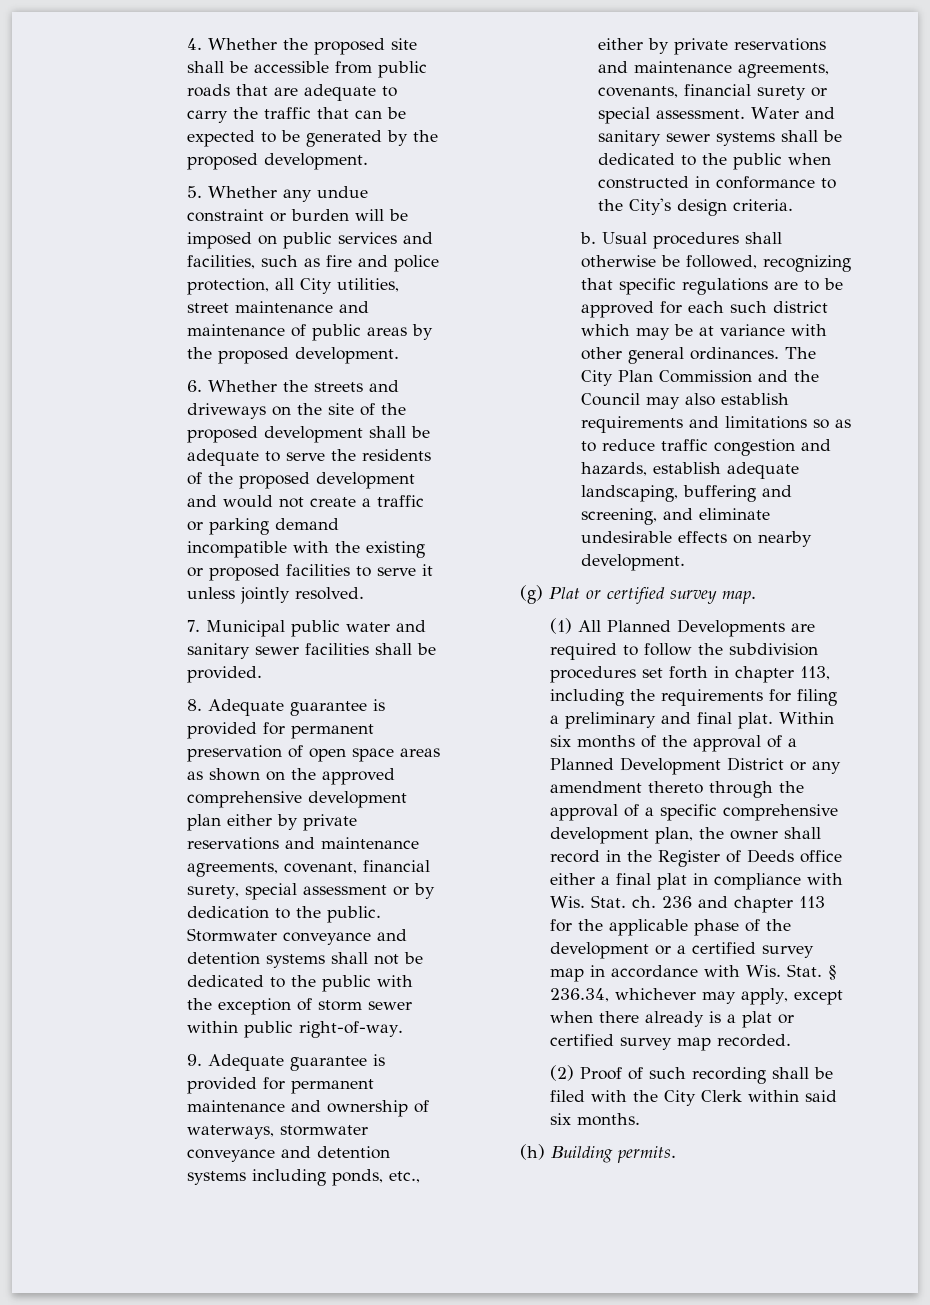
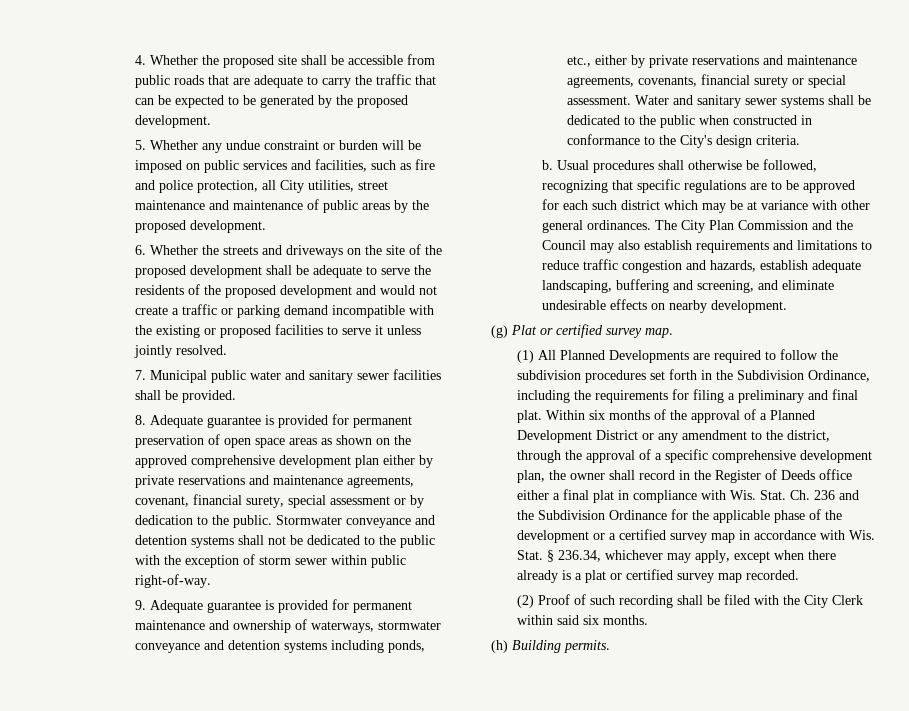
[812,419,851,429] so as -> (858, 245) none
[735,666,831,683] chapter 113, -> [715,370,870,382] the Subdivision Ordinance,
[648,781,704,794] thereto -> [750,430,830,442] to the district,
[632,896,657,908] ch. -> [789,490,810,500] Ch.
[734,896,826,913] chapter 113 -> [516,510,667,520] the Subdivision Ordinance

